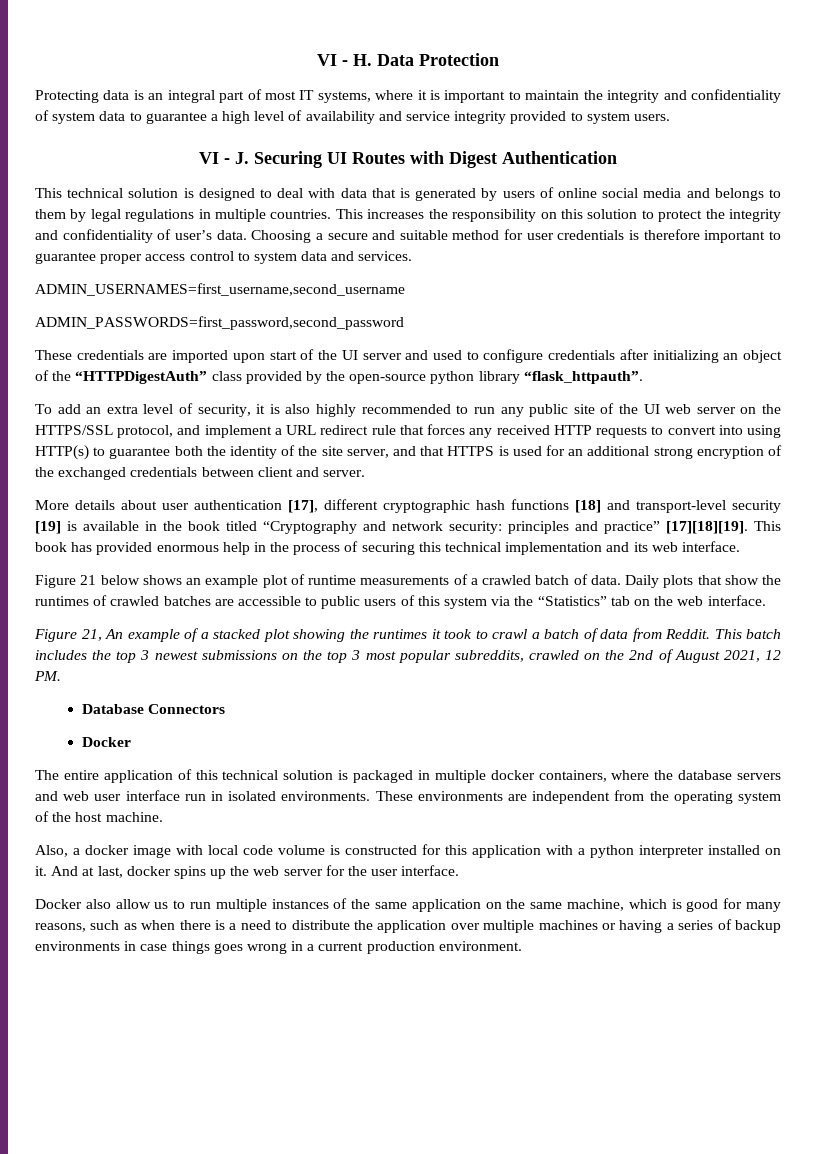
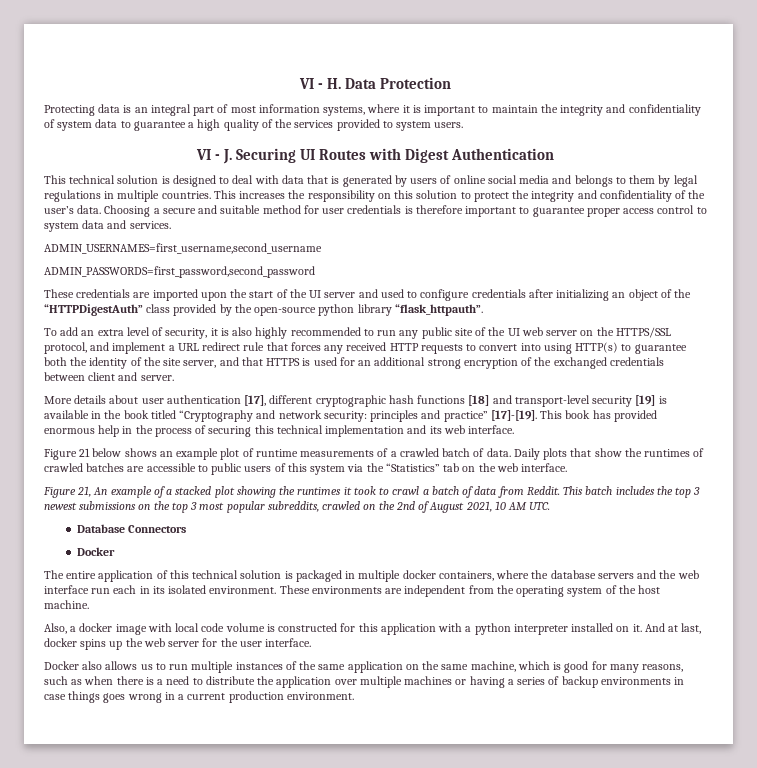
[299,90,315,100] IT -> [258,104,320,113] information
[254,110,507,124] level of availability and service integrity -> [223,119,334,131] quality of the services
(172, 234) none -> [688,190,706,199] the
(265, 358) none -> [230,289,248,298] the
[666,521,748,534] [17][18][19]. -> [490,410,537,421] [17]-[19].
[764,650,781,660] [34,671,61,681] 12 PM. -> [494,501,551,510] 10 AM UTC.
[63,790,371,801] web user interface run in isolated environments. -> [659,570,699,579] [44,585,277,594] the web interface run each in its isolated environment.
[115,899,151,909] allow -> [105,661,138,670] allows

